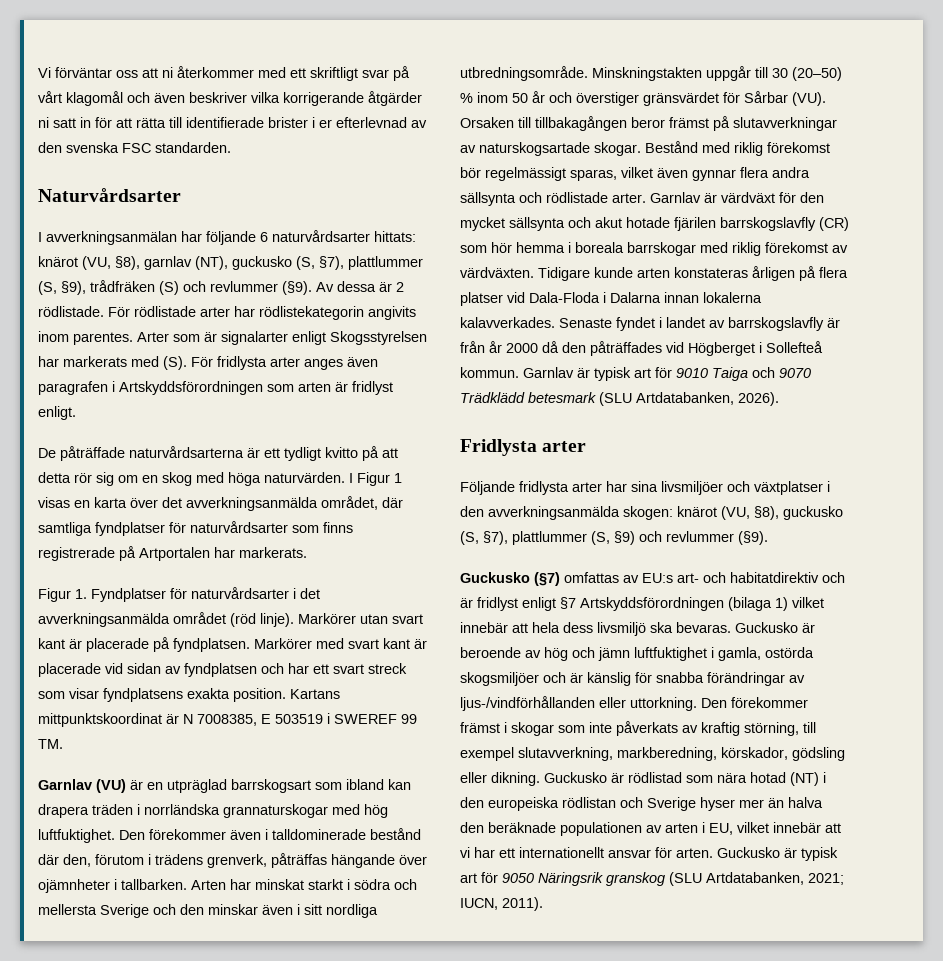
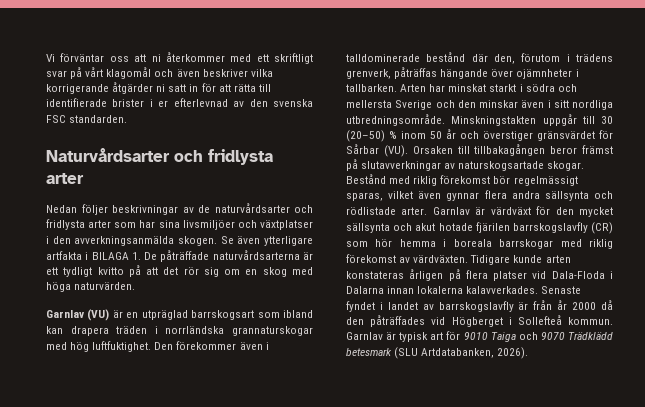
[38,230,416,245] [38,256,423,270] [38,280,404,295] [38,306,416,320] [38,331,427,345] [38,356,378,370] [38,381,393,395] [38,406,76,420] // I avverkningsanmälan har följande 6 naturvårdsarter hittats: knärot (VU, §8), garnlav (NT), guckusko (S, §7), plattlummer (S, §9), trådfräken (S) och revlummer (§9). Av dessa är 2 rödlistade. För rödlistade arter har rödlistekategorin angivits inom parentes. Arter som är signalarter enligt Skogsstyrelsen har markerats med (S). För fridlysta arter anges även paragrafen i Artskyddsförordningen som arten är fridlyst enligt. // -> [174,149,273,165] [46,173,84,184] [46,203,313,215] [46,219,313,230] [46,236,313,246] [46,251,141,260] och fridlysta arter // Nedan följer beskrivningar av de naturvårdsarter och fridlysta arter som har sina livsmiljöer och växtplatser i den avverkningsanmälda skogen. Se även ytterligare artfakta i BILAGA 1.
[38,472,71,483] detta -> [163,267,179,275] det
[349,472,402,486] [38,496,403,511] [38,521,353,536] [38,546,307,561] [38,587,320,602] [38,612,423,627] [38,637,427,652] [38,663,407,677] [38,688,340,702] [38,713,417,727] [38,739,63,749] I Figur 1 visas en karta över det avverkningsanmälda området, där samtliga fyndplatser för naturvårdsarter som finns registrerade på Artportalen har markerats. // Figur 1. Fyndplatser för naturvårdsarter i det avverkningsanmälda området (röd linje). Markörer utan svart kant är placerade på fyndplatsen. Markörer med svart kant är placerade vid sidan av fyndplatsen och har ett svart streck som visar fyndplatsens exakta position. Kartans mittpunktskoordinat är N 7008385, E 503519 i SWEREF 99 TM. -> (136, 286) none
[460,439,587,456] [460,481,830,495] [460,506,843,520] [460,531,768,545] [460,572,845,586] [460,597,824,611] [460,622,815,636] [460,647,814,661] [460,672,805,686] [460,696,808,711] [460,721,816,736] [460,747,845,761] [460,772,826,786] [460,797,823,811] [460,822,841,836] [460,847,838,861] [460,872,844,886] [460,897,543,911] // Fridlysta arter // Följande fridlysta arter har sina livsmiljöer och växtplatser i den avverkningsanmälda skogen: knärot (VU, §8), guckusko (S, §7), plattlummer (S, §9) och revlummer (§9). // Guckusko (§7) omfattas av EU:s art- och habitatdirektiv och är fridlyst enligt §7 Artskyddsförordningen (bilaga 1) vilket innebär att hela dess livsmiljö ska bevaras. Guckusko är beroende av hög och jämn luftfuktighet i gamla, ostörda skogsmiljöer och är känslig för snabba förändringar av ljus-/vindförhållanden eller uttorkning. Den förekommer främst i skogar som inte påverkats av kraftig störning, till exempel slutavverkning, markberedning, körskador, gödsling eller dikning. Guckusko är rödlistad som nära hotad (NT) i den europeiska rödlistan och Sverige hyser mer än halva den beräknade populationen av arten i EU, vilket innebär att vi har ett internationellt ansvar för arten. Guckusko är typisk art för 9050 Näringsrik granskog (SLU Artdatabanken, 2021; IUCN, 2011). -> (529, 353) none

